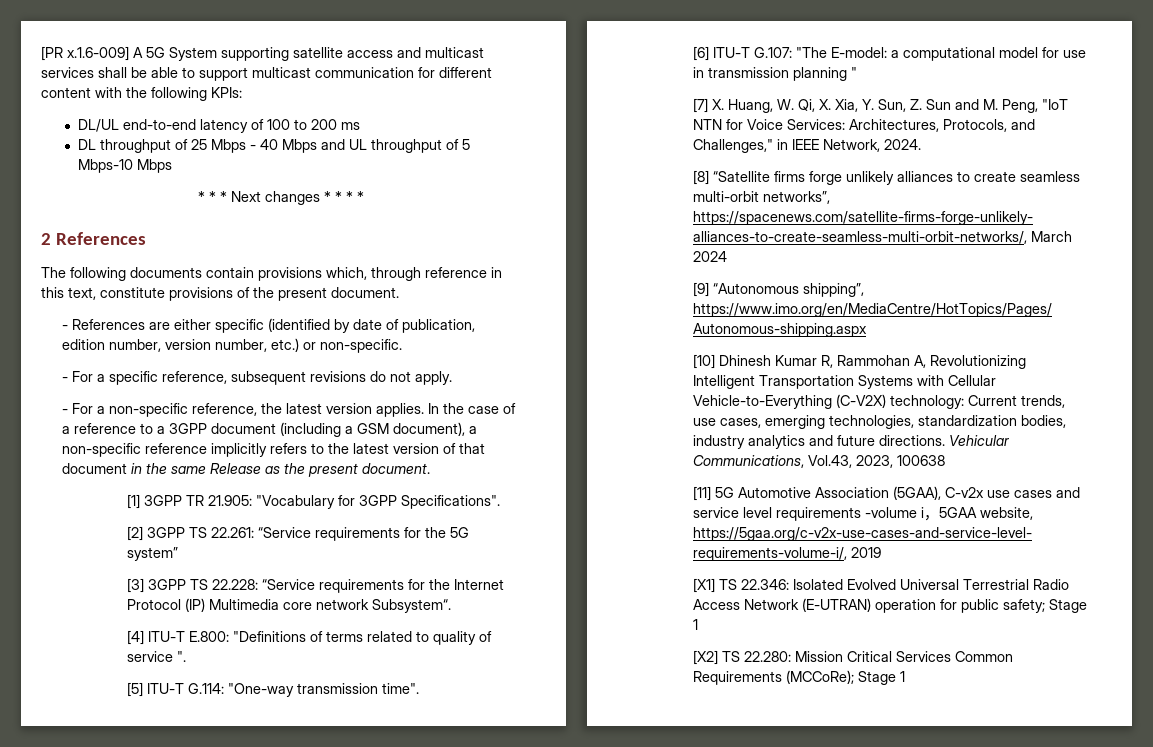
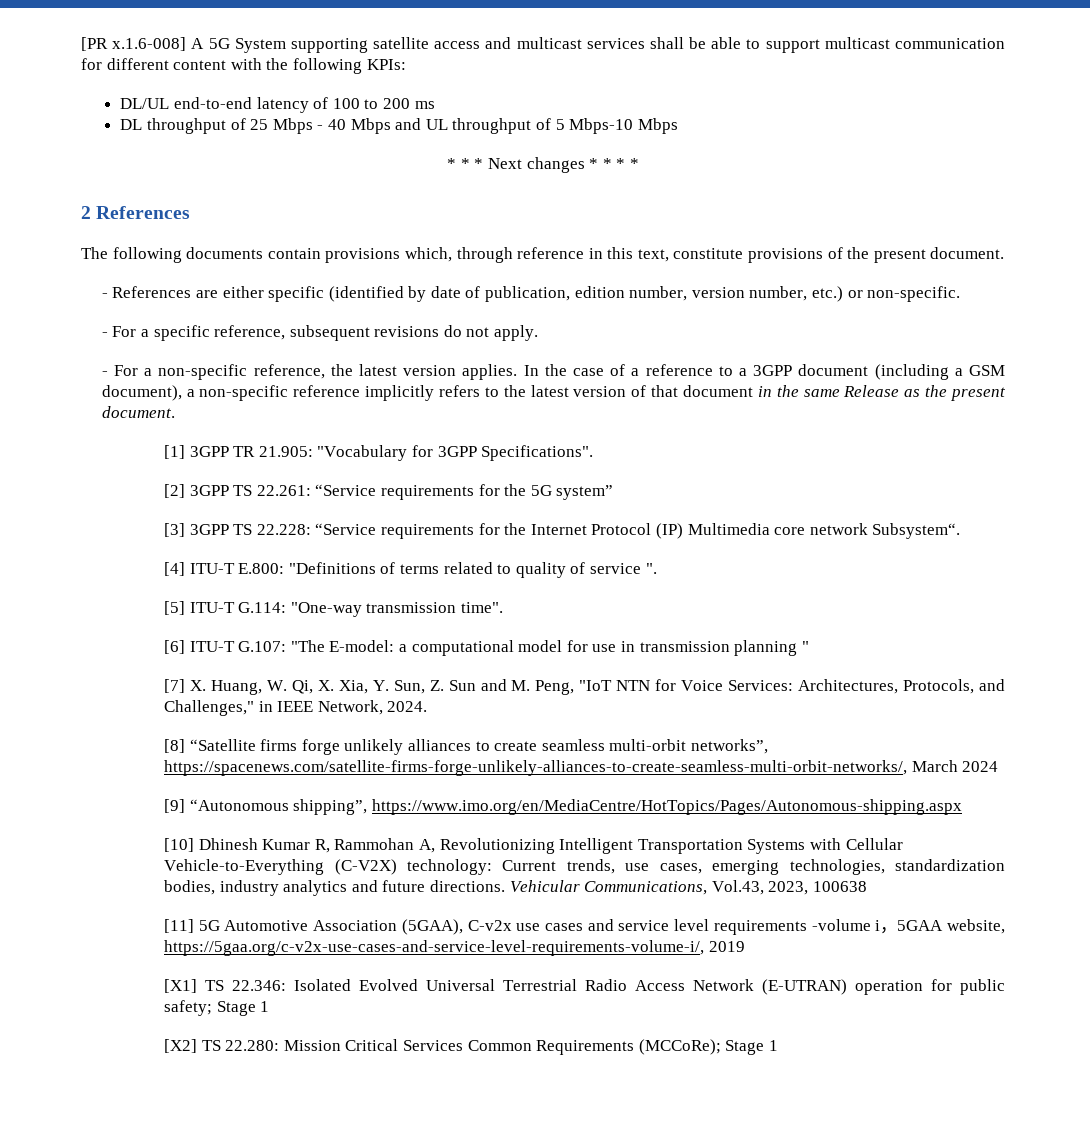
[67,46,129,61] x.1.6-009] -> [112,37,187,51] x.1.6-008]

